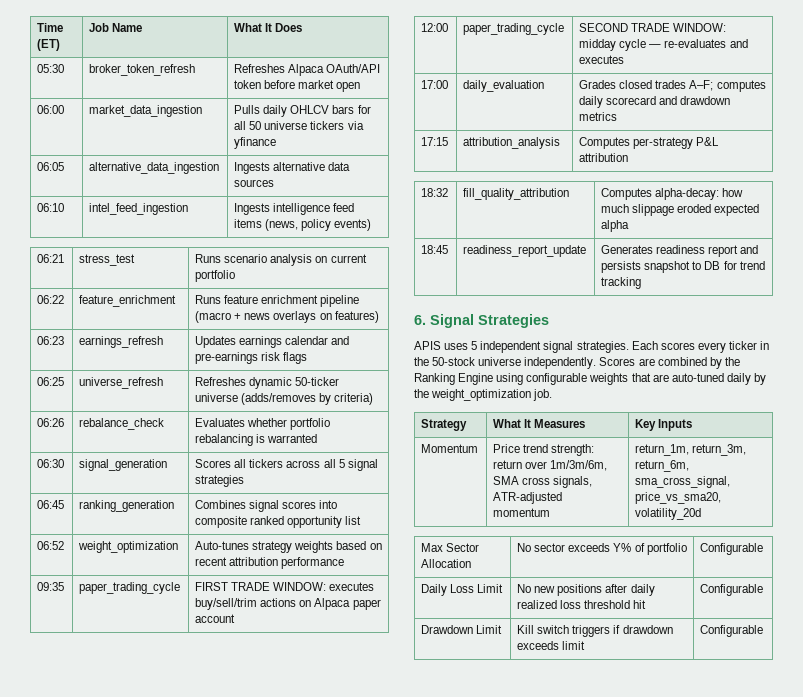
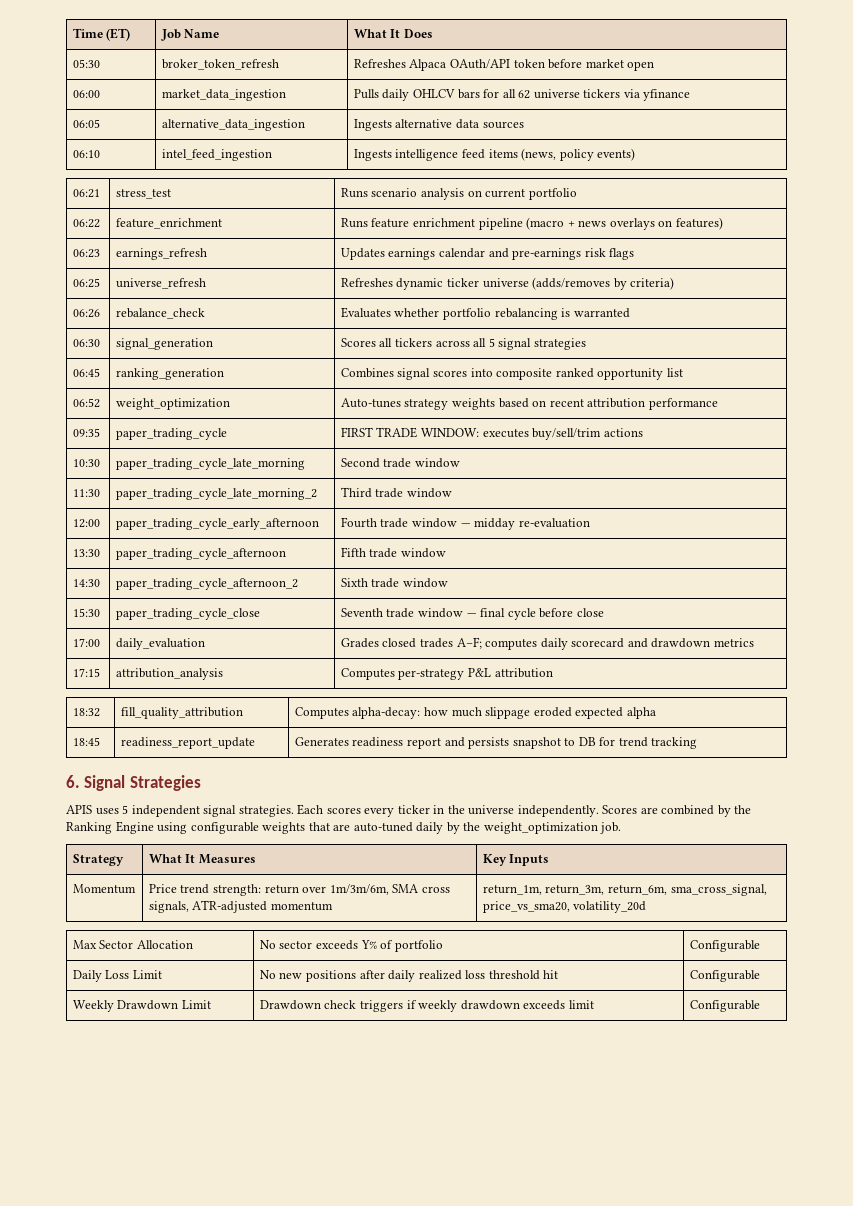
[249,121,262,130] 50 -> [518,90,531,99] 62
[295,377,340,386] 50-ticker -> [446,278,479,287] ticker
[299,598,381,610] [195,614,236,623] [421,23,449,32] [463,23,565,35] [579,23,727,32] [579,39,748,51] [579,55,625,64] on Alpaca paper account // 12:00 | paper_trading_cycle | SECOND TRADE WINDOW: midday cycle — re-evaluates and executes -> [72,459,100,467] [115,458,305,470] [340,458,460,468] [72,489,100,497] [115,488,317,500] [340,487,452,498] [72,519,100,528] [115,518,319,530] [340,517,590,530] [72,549,100,557] [115,548,286,560] [340,547,446,558] [72,579,100,587] [115,578,298,590] [340,578,448,588] [72,608,100,617] [115,608,260,620] [340,608,604,620] // 10:30 | paper_trading_cycle_late_morning | Second trade window // 11:30 | paper_trading_cycle_late_morning_2 | Third trade window // 12:00 | paper_trading_cycle_early_afternoon | Fourth trade window — midday re-evaluation // 13:30 | paper_trading_cycle_afternoon | Fifth trade window // 14:30 | paper_trading_cycle_afternoon_2 | Sixth trade window // 15:30 | paper_trading_cycle_close | Seventh trade window — final cycle before close
[432,357,476,366] 50-stock -> (465, 809) none
(764, 590) none -> [72,1000,114,1012] Weekly
[517,625,570,634] Kill switch -> [259,1000,357,1010] Drawdown check
(621, 629) none -> [418,1000,458,1012] weekly

